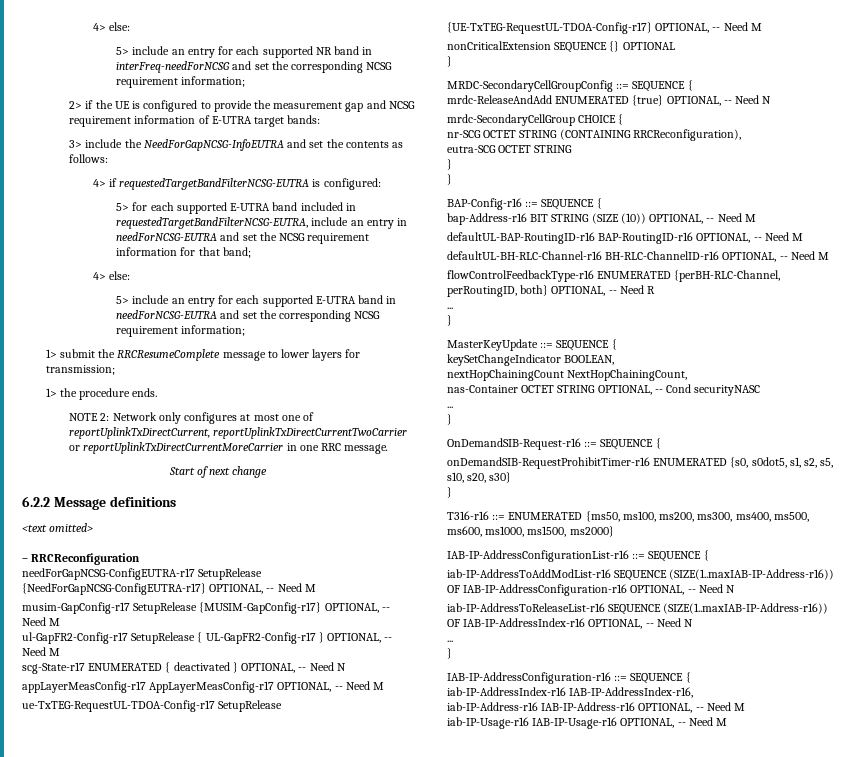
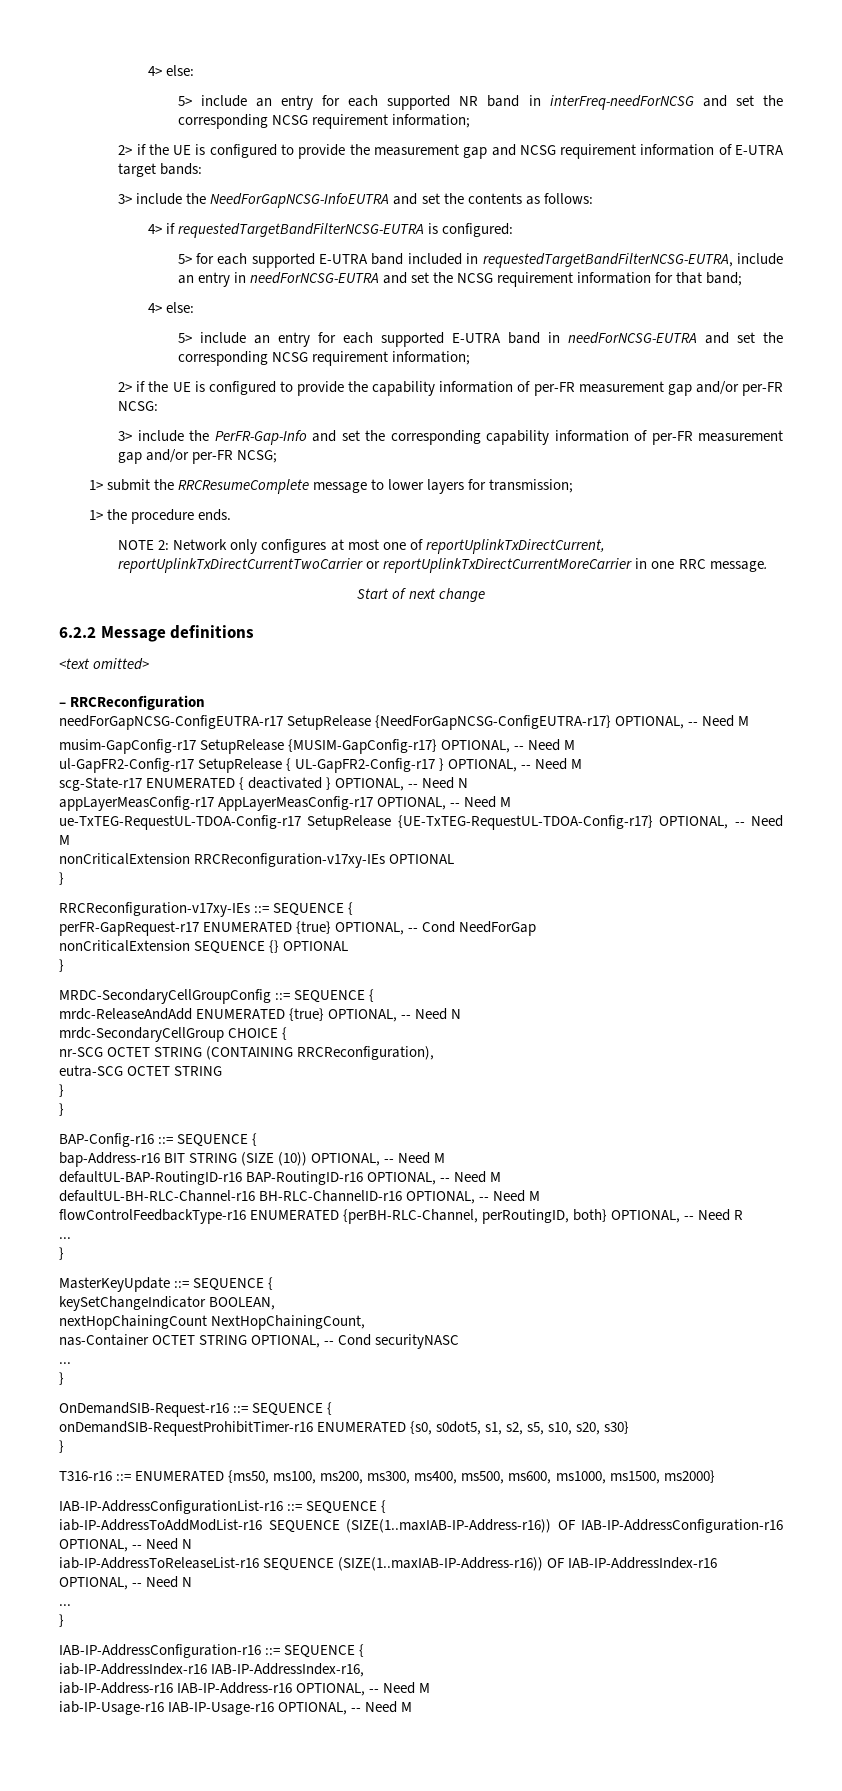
(246, 330) none -> [118,381,784,396] [118,401,159,411] [118,430,783,445] [118,449,278,464] // 2> if the UE is configured to provide the capability information of per-FR measurement gap and/or per-FR NCSG: // 3> include the PerFR-Gap-Info and set the corresponding capability information of per-FR measurement gap and/or per-FR NCSG;
(762, 27) none -> [59,853,455,868] [59,872,64,885] [59,902,354,917] [59,921,537,936] // nonCriticalExtension RRCReconfiguration-v17xy-IEs OPTIONAL // } // RRCReconfiguration-v17xy-IEs ::= SEQUENCE { // perFR-GapRequest-r17 ENUMERATED {true} OPTIONAL, -- Cond NeedForGap

